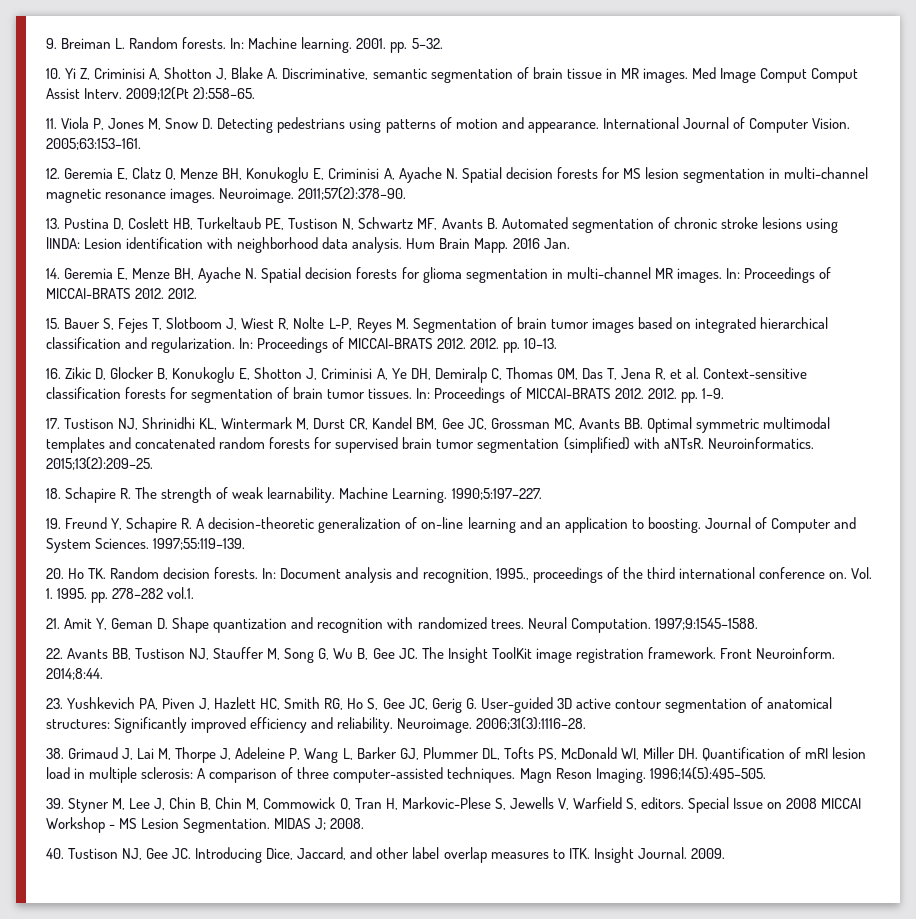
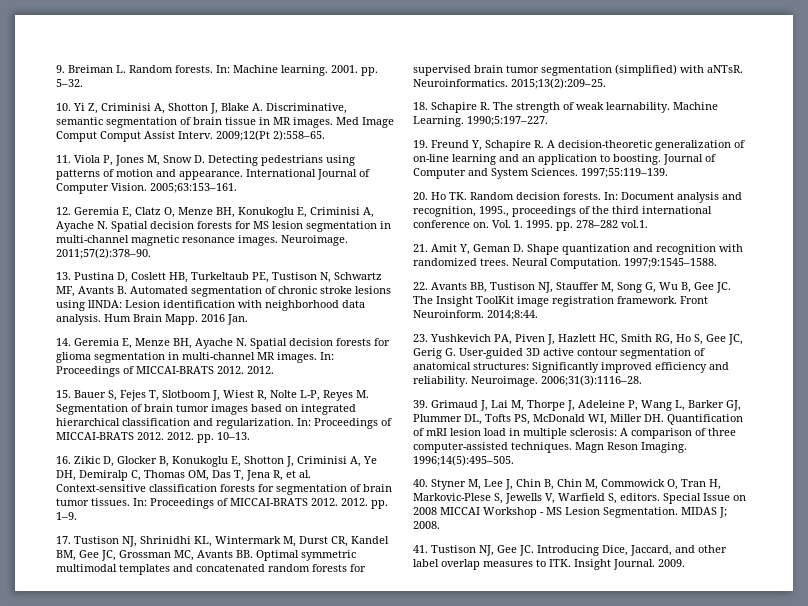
[46,748,64,759] 38. -> [413,400,428,408] 39.
[46,798,64,809] 39. -> [413,479,428,487] 40.
[46,848,64,859] 40. -> [413,545,428,553] 41.

